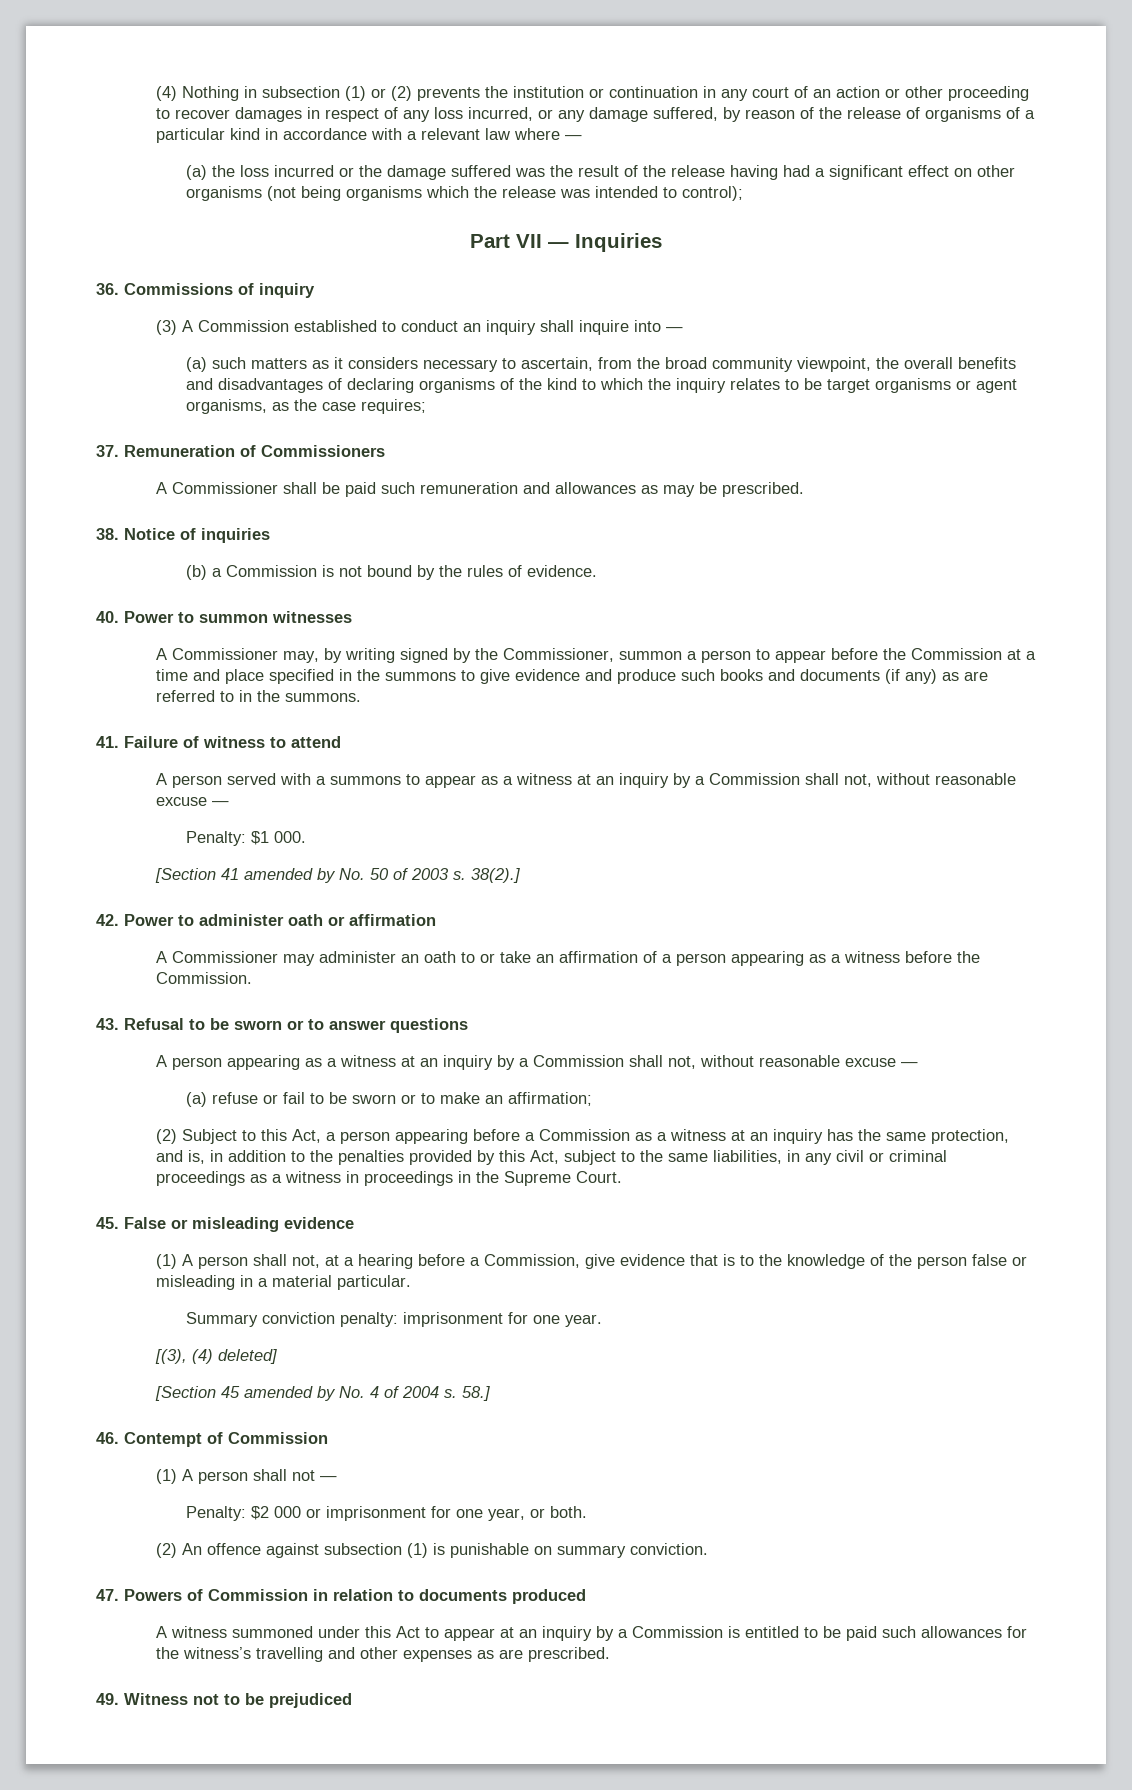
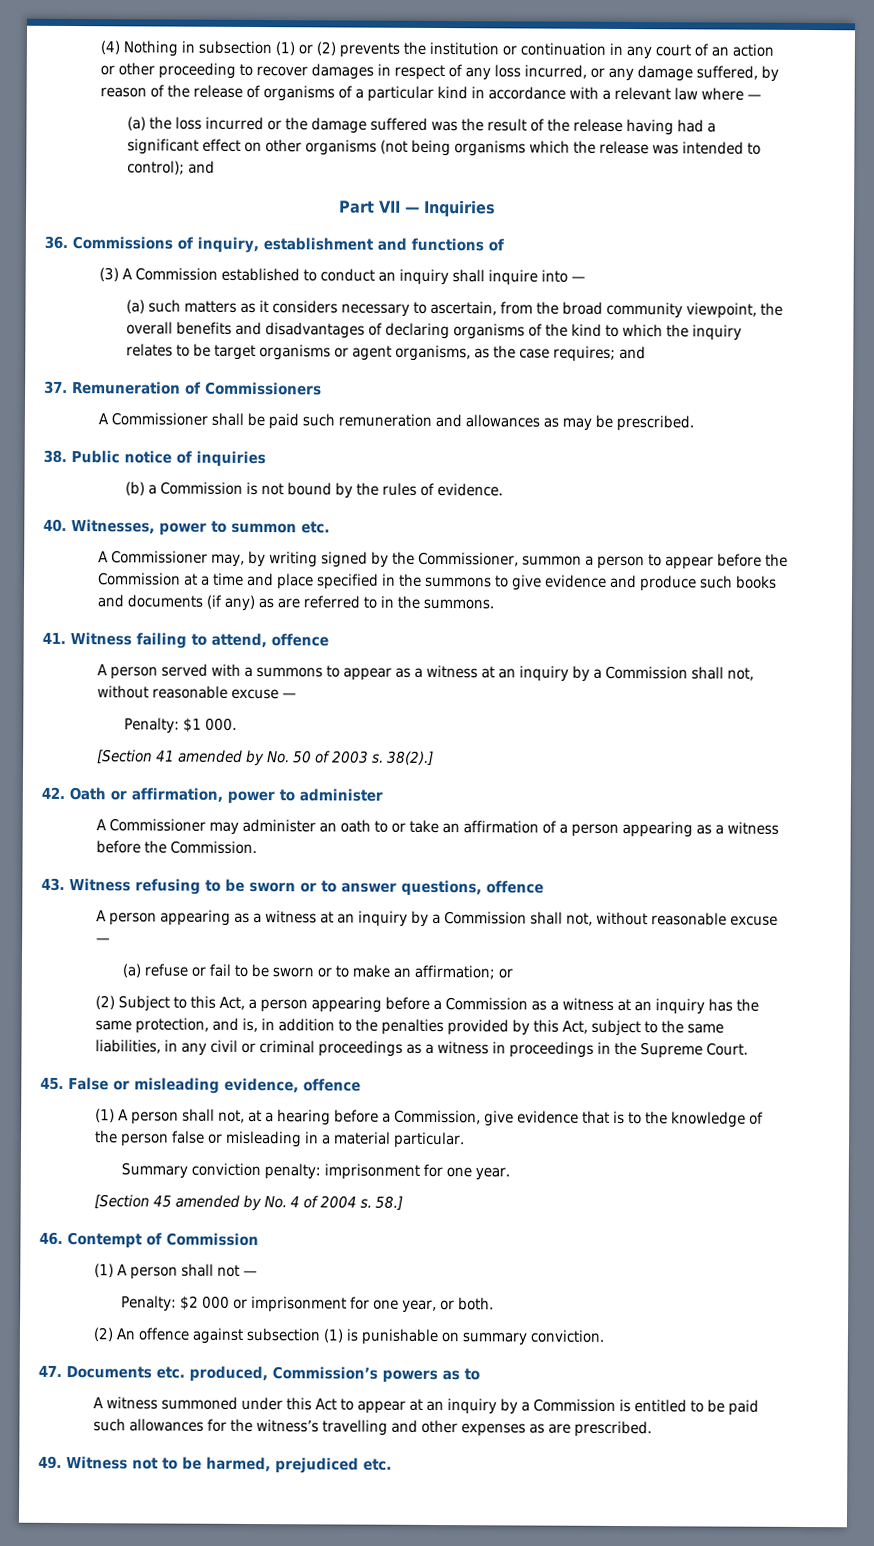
(744, 193) none -> [188,160,216,174] and
[259,283,315,298] inquiry -> [197,236,504,254] inquiry, establishment and functions of
(427, 406) none -> [619,345,647,360] and
[124,528,175,540] Notice -> [71,450,172,464] Public notice
[124,611,174,623] Power -> [71,519,207,536] Witnesses, power
[272,611,352,623] witnesses -> [301,521,330,534] etc.
[124,736,341,748] Failure of witness to attend -> [70,632,329,649] Witness failing to attend, offence
[124,914,174,926] Power -> [69,787,275,805] Oath or affirmation, power
[288,914,436,926] oath or affirmation -> (383, 795) none
[124,1018,184,1030] Refusal -> [69,878,201,895] Witness refusing
[390,1018,468,1033] questions -> [401,879,544,897] questions, offence
(593, 1099) none -> [498,968,514,979] or
[284,1217,354,1229] evidence -> [224,1077,361,1094] evidence, offence
[155,1349,278,1364] // [(3), (4) deleted] -> (511, 1174) none
[124,1589,586,1604] Powers of Commission in relation to documents produced -> [66,1365,480,1384] Documents etc. produced, Commission’s powers as to
[269,1693,352,1708] prejudiced -> [206,1456,392,1474] harmed, prejudiced etc.

